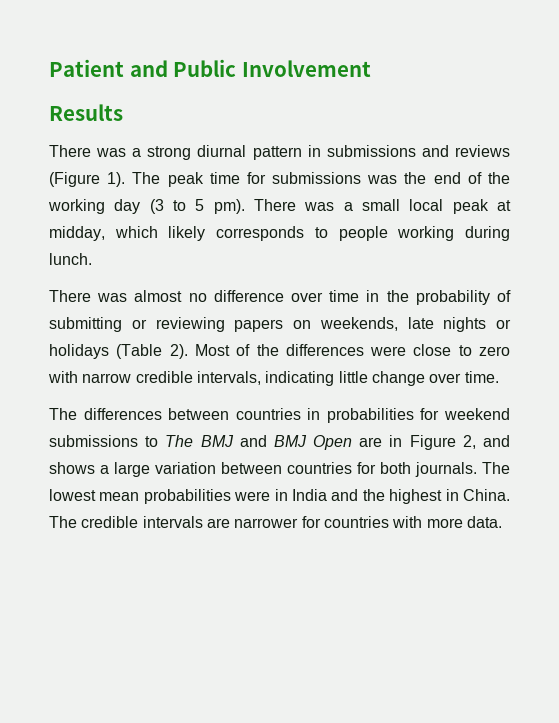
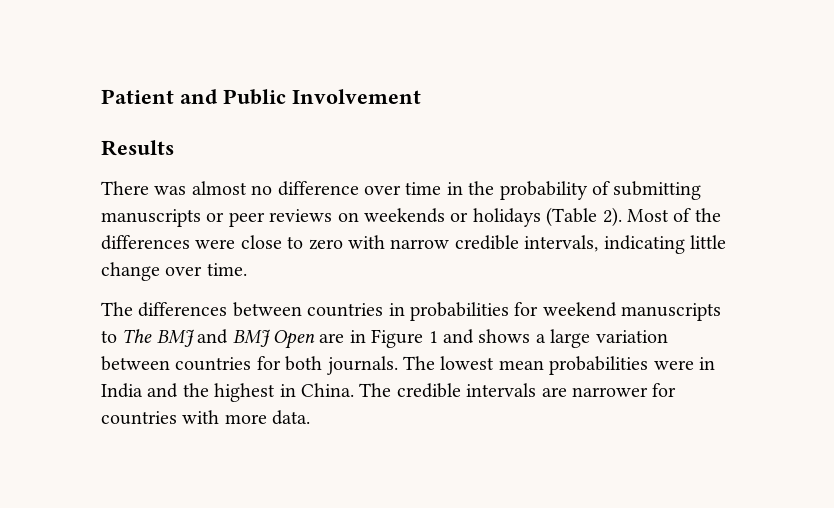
[49,145,510,160] [49,172,511,187] [48,199,511,214] [49,226,510,241] [49,253,92,265] // There was a strong diurnal pattern in submissions and reviews (Figure 1). The peak time for submissions was the end of the working day (3 to 5 pm). There was a small local peak at midday, which likely corresponds to people working during lunch. -> (174, 148) none
[131,317,487,332] or reviewing papers on weekends, late nights -> [101,208,445,227] manuscripts or peer reviews on weekends
[49,435,138,447] submissions -> [621,303,722,321] manuscripts
[462,435,476,449] 2, -> [428,331,438,343] 1

